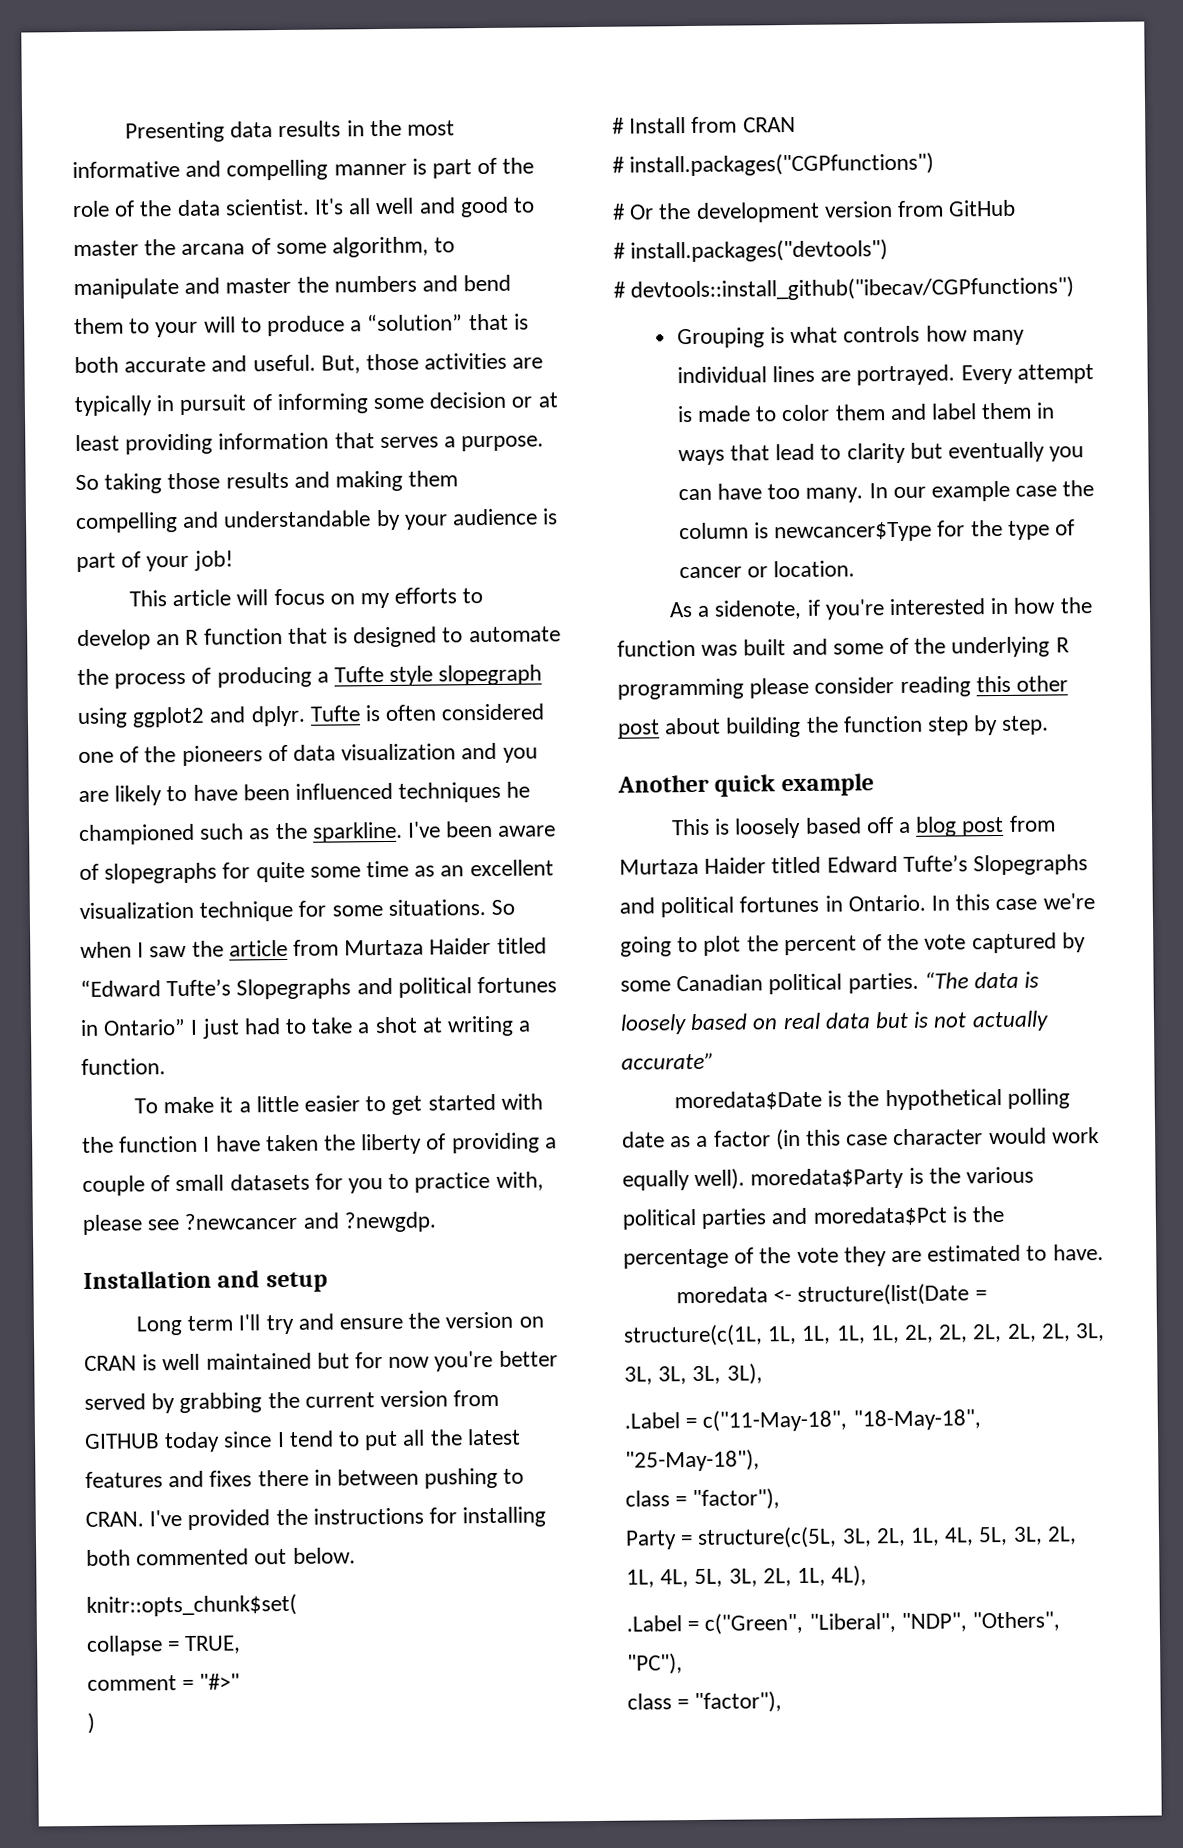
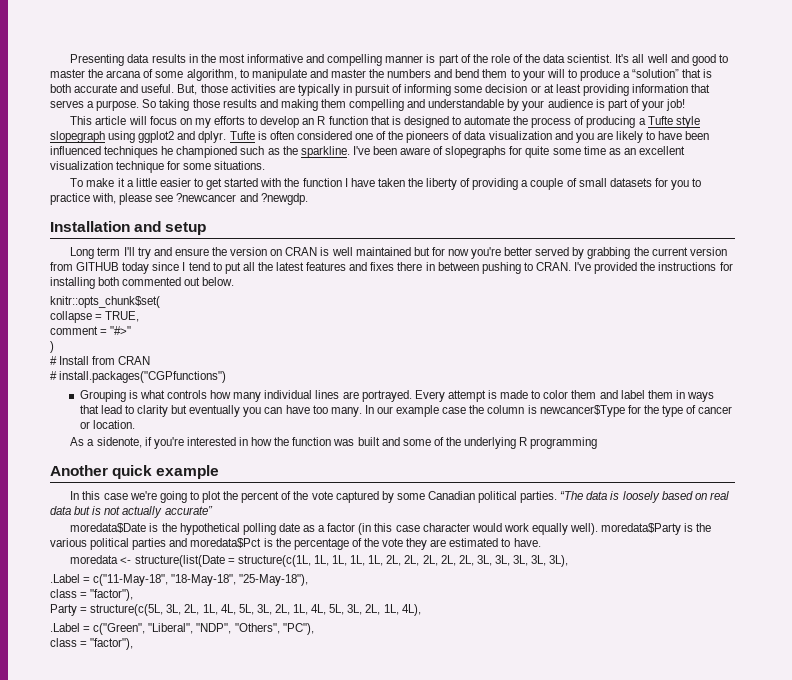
[491,899,516,915] [80,937,547,958] [80,976,558,1000] [80,1015,532,1039] [81,1058,166,1075] So when I saw the article from Murtaza Haider titled “Edward Tufte’s Slopegraphs and political fortunes in Ontario” I just had to take a shot at writing a function. -> (266, 165) none
[612,199,1017,223] [613,239,889,263] [613,276,1075,302] // # Or the development version from GitHub // # install.packages("devtools") // # devtools::install_github("ibecav/CGPfunctions") -> (227, 377) none
[749,675,1069,699] [618,715,1050,739] [617,773,874,797] [670,815,1056,839] [619,854,1089,876] [619,894,926,918] please consider reading this other post about building the function step by step. // Another quick example // This is loosely based off a blog post from Murtaza Haider titled Edward Tufte’s Slopegraphs and political fortunes in Ontario. -> [50,465,220,479] // Another quick example //

